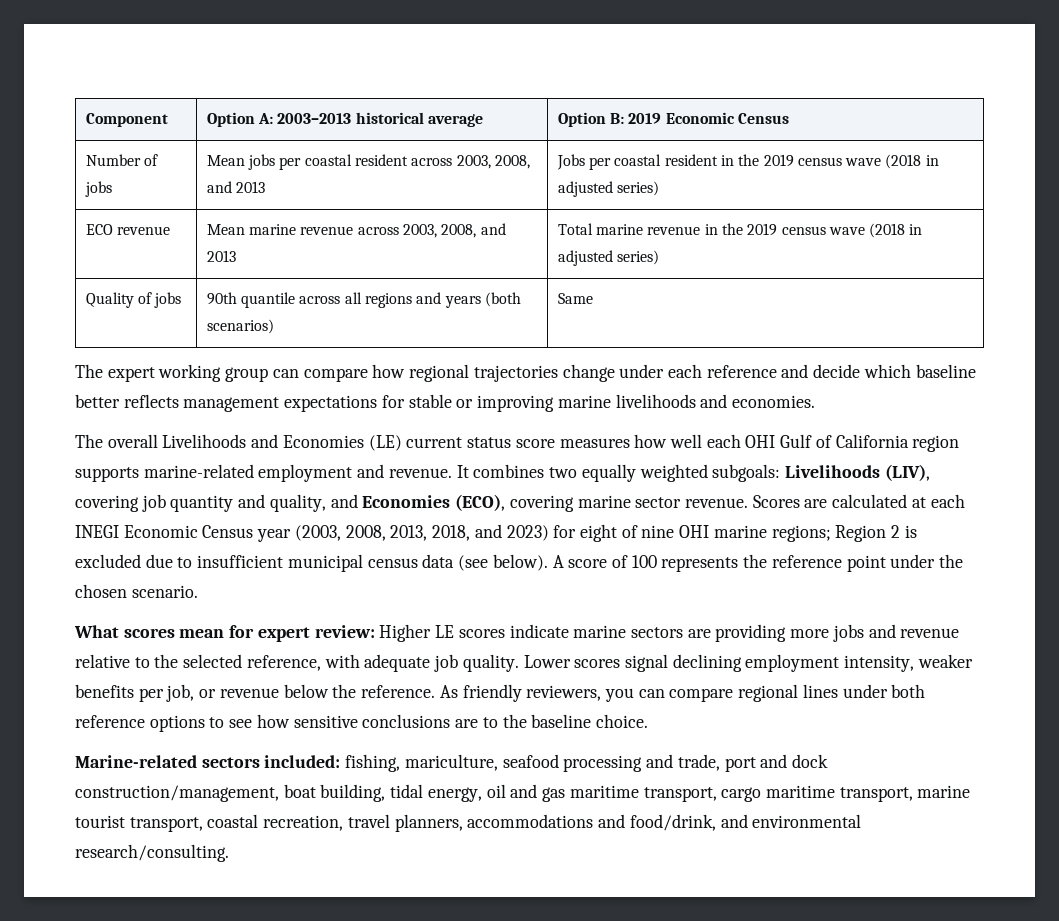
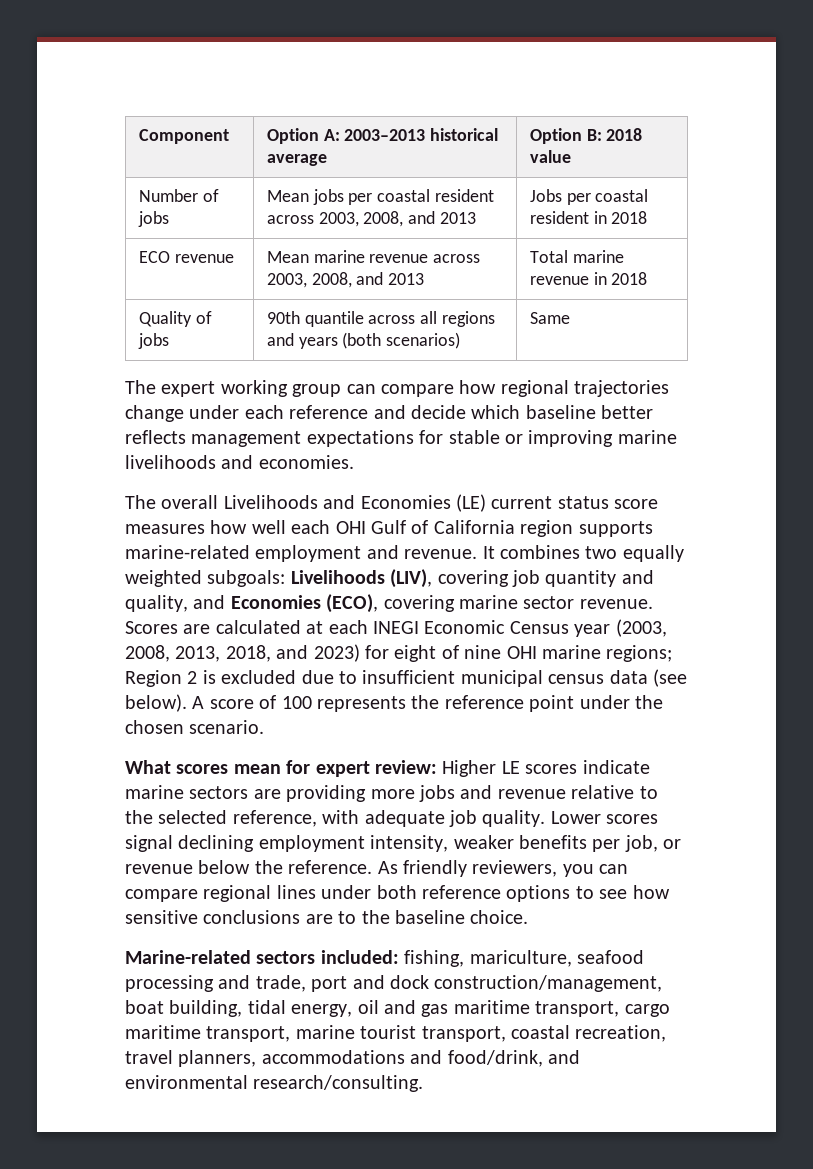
[628,112,789,124] 2019 Economic Census -> [606,128,643,141] [529,150,571,163] 2018 value
[738,154,939,169] [557,181,659,197] the 2019 census wave (2018 in adjusted series) -> [611,211,648,224] 2018
[721,223,923,238] [557,250,659,266] the 2019 census wave (2018 in adjusted series) -> [611,272,648,285] 2018

